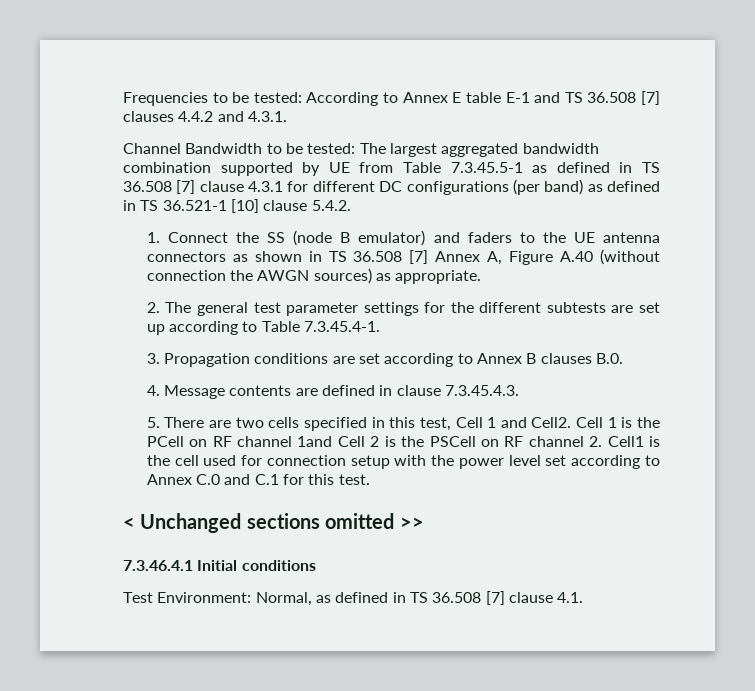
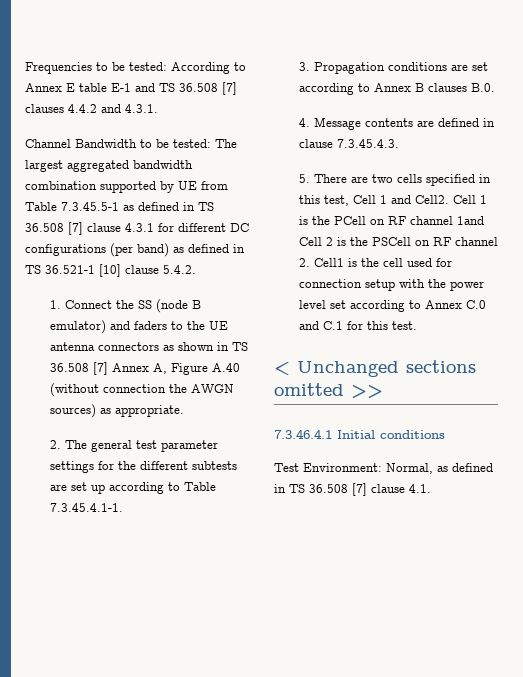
[304,321,381,332] 7.3.45.4-1. -> [49,503,123,512] 7.3.45.4.1-1.

